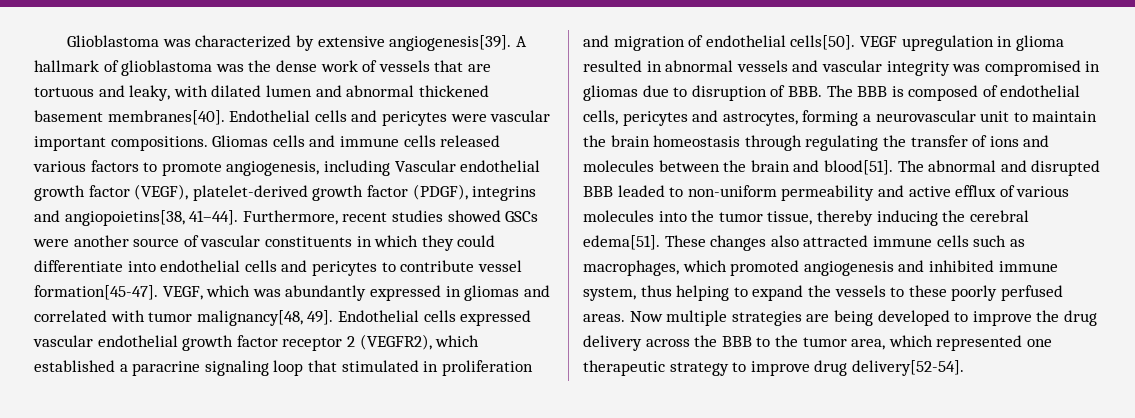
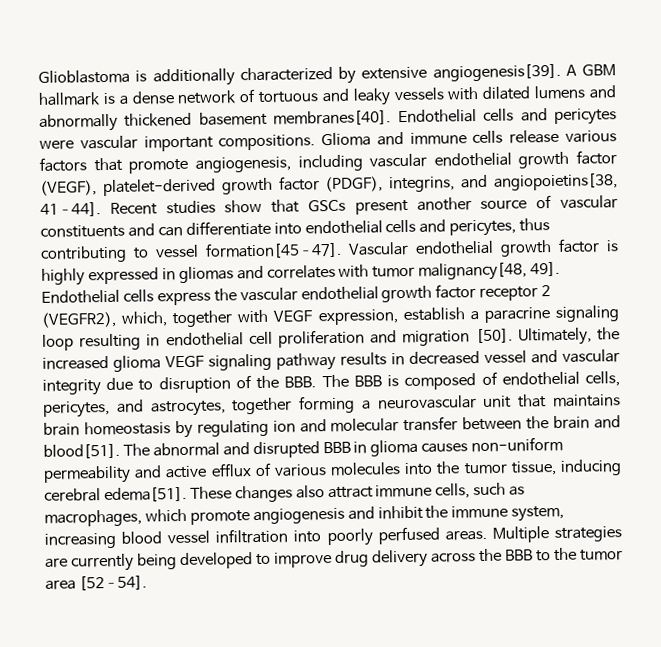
[162,39,191,47] was -> [135,68,235,87] is additionally
[34,60,491,76] [34,85,415,101] hallmark of glioblastoma was the dense work of vessels that are tortuous and leaky, with dilated lumen and abnormal -> [582,64,616,77] [38,85,617,106] [39,113,118,132] GBM hallmark is a dense network of tortuous and leaky vessels with dilated lumens and abnormally
[212,135,305,147] Gliomas cells -> [321,132,372,147] Glioma
[440,135,501,147] released -> [509,129,560,144] release
[143,162,158,172] to -> [93,157,123,172] that
[394,160,456,172] Vascular -> [369,153,428,168] vascular
[472,186,537,201] integrins -> [389,176,456,193] integrins,
[242,210,539,225] [33,239,69,247] Furthermore, recent studies showed GSCs were -> [109,199,409,215] Recent studies show that GSCs present
[356,235,496,251] in which they could -> [127,223,183,237] and can
[311,260,522,276] [34,285,367,301] pericytes to contribute vessel formation[45-47]. VEGF, which was abundantly -> [449,218,551,237] [40,238,619,263] [41,268,85,286] pericytes, thus contributing to vessel formation[45–47]. Vascular endothelial growth factor is highly
[34,310,107,322] correlated -> [266,264,336,279] correlates
[460,310,532,326] expressed -> [156,288,237,306] express the
[435,335,480,347] [34,360,533,376] [583,35,1064,51] [583,60,1101,76] [583,85,638,101] which established a paracrine signaling loop that stimulated in proliferation and migration of endothelial cells[50]. VEGF upregulation in glioma resulted in abnormal vessels and vascular integrity was compromised in gliomas -> [121,305,619,328] [42,327,620,351] [42,349,620,372] [42,379,101,396] which, together with VEGF expression, establish a paracrine signaling loop resulting in endothelial cell proliferation and migration [50]. Ultimately, the increased glioma VEGF signaling pathway results in decreased vessel and vascular integrity
(786, 91) none -> [256,375,280,389] the
[622,111,688,126] pericytes -> [43,400,110,418] pericytes,
(798, 119) none -> [231,397,293,415] together
[1013,111,1098,122] [583,135,1050,151] [583,160,654,172] to maintain the brain homeostasis through regulating the transfer of ions and molecules -> [517,394,621,408] [43,416,459,439] that maintains brain homeostasis by regulating ion and molecular transfer
[617,185,684,197] leaded to -> [353,439,469,457] in glioma causes
[816,210,966,226] thereby inducing the -> [560,459,622,476] inducing
[803,235,969,247] attracted immune cells -> [327,483,471,499] attract immune cells,
[730,260,800,276] promoted -> [189,510,250,525] promote
[928,260,1058,272] [583,285,947,301] inhibited immune system, thus helping to expand the vessels to these -> [377,505,565,522] [44,528,322,549] inhibit the immune system, increasing blood vessel infiltration into
[629,310,728,326] Now multiple -> [491,526,549,543] Multiple
(830, 318) none -> [71,553,134,572] currently
[1036,310,1060,322] the -> (332, 560) none
[851,335,1052,351] [583,360,964,376] area, which represented one therapeutic strategy to improve drug delivery[52-54]. -> [45,575,147,591] area [52–54].

